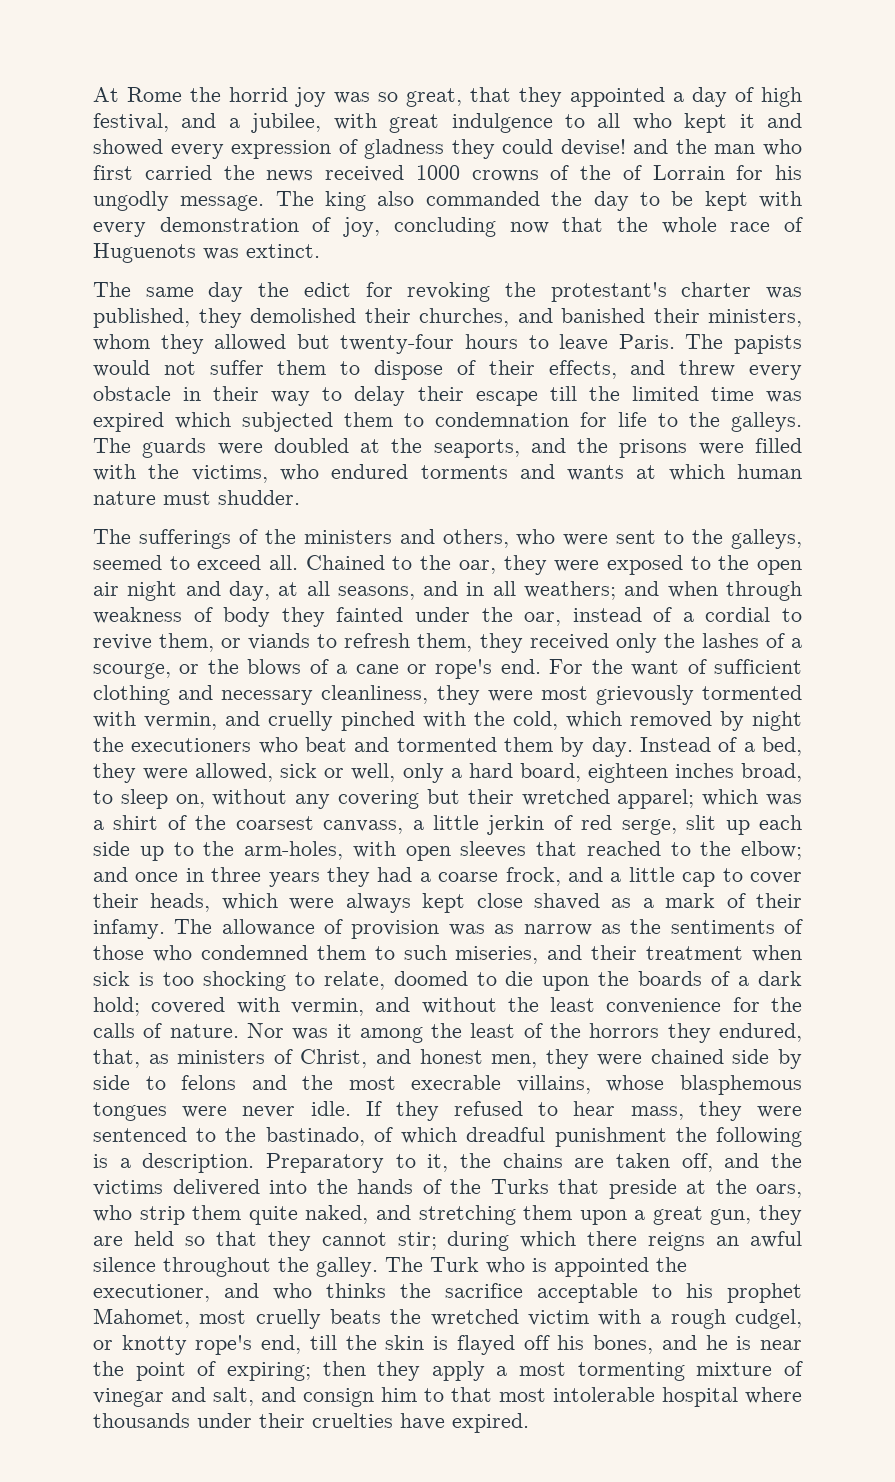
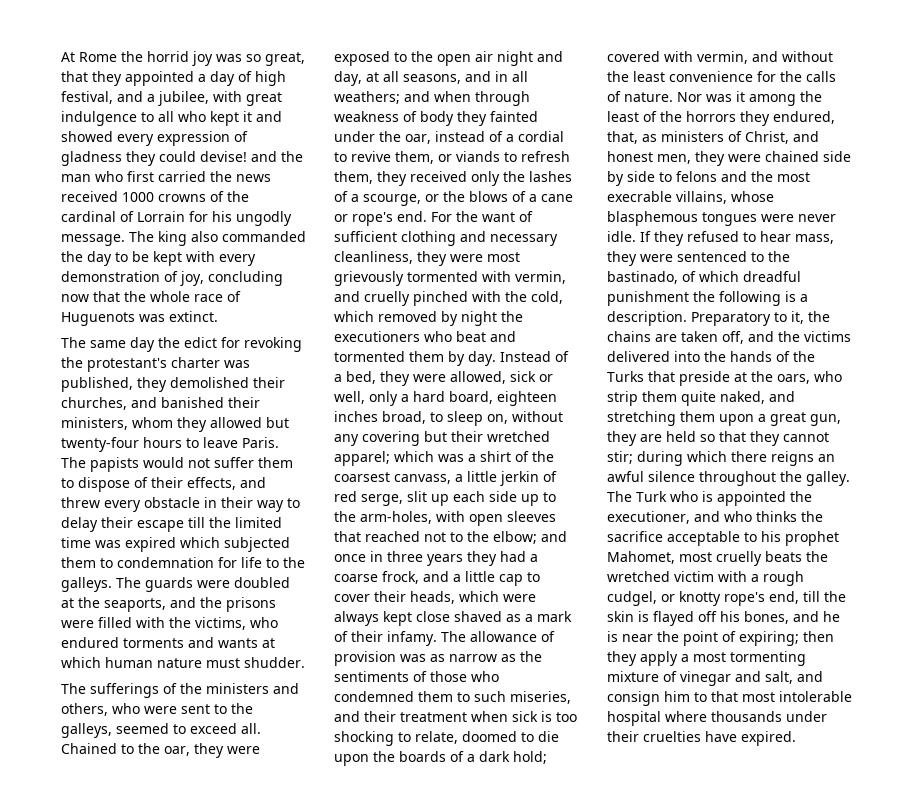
(611, 172) none -> [61,211,116,222] cardinal
(661, 848) none -> [424,532,446,542] not

